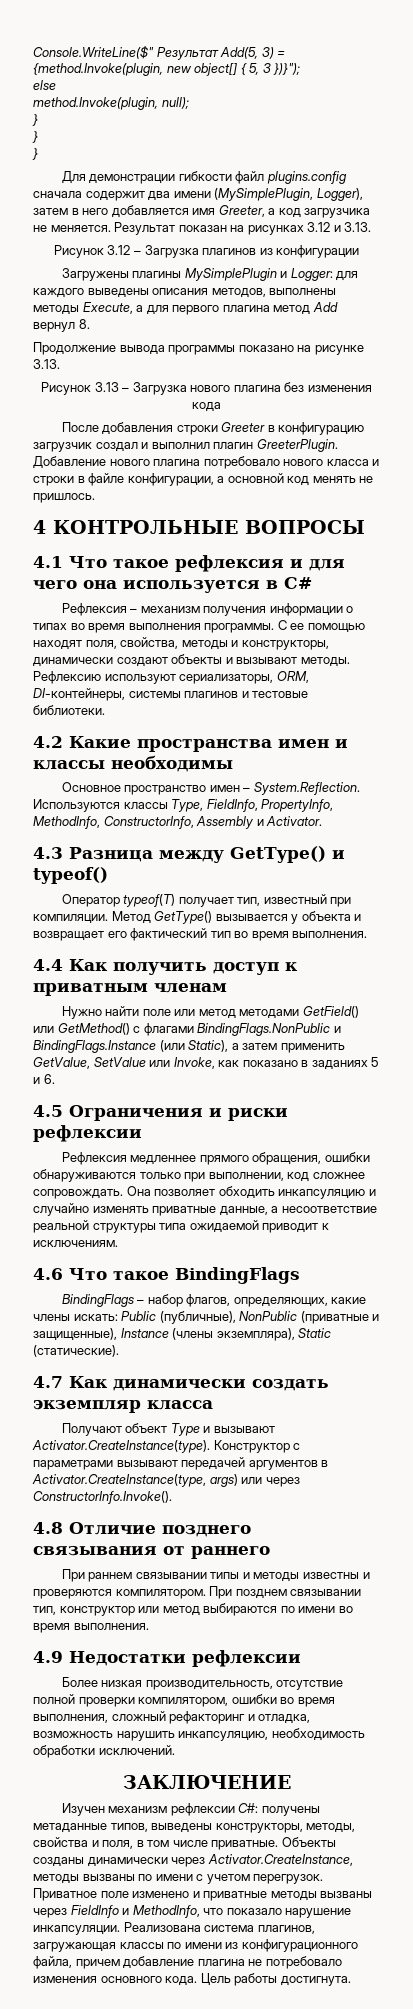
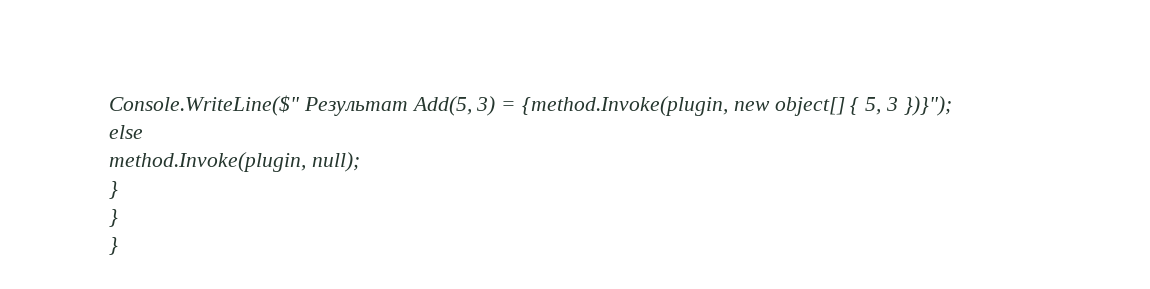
[61,171,347,184] [33,188,363,201] [33,205,371,218] [33,222,372,235] [53,245,360,258] [61,268,359,281] [33,288,337,298] [33,302,338,315] [33,319,90,332] [33,342,364,355] [33,359,60,369] [41,382,372,395] [192,402,221,412] [61,422,365,435] [33,439,338,452] [33,456,380,469] [33,473,374,486] [33,493,95,503] [33,520,365,534] [33,555,345,572] [33,577,312,593] [61,603,354,616] [33,620,365,633] [33,637,329,650] [33,654,350,667] [33,671,309,684] [33,688,309,701] [33,705,105,715] [33,736,348,752] [33,755,233,772] [61,782,360,795] [33,799,334,812] [33,816,323,829] [33,846,345,863] [33,867,108,884] [61,894,352,907] [33,911,362,924] [33,928,368,941] [33,959,298,975] [33,983,227,996] [61,1006,359,1019] [33,1023,341,1036] [33,1040,345,1053] [33,1057,380,1070] [33,1074,55,1084] [33,1105,288,1121] [33,1125,142,1142] [61,1152,370,1165] [33,1169,365,1182] [33,1186,376,1199] [33,1203,377,1216] [33,1220,329,1233] [33,1240,118,1247] [33,1267,300,1284] [61,1294,367,1307] [33,1311,380,1324] [33,1328,332,1341] [33,1345,119,1357] [33,1376,329,1391] [33,1399,213,1413] [61,1423,275,1436] [32,1440,301,1453] [33,1457,329,1470] [32,1474,300,1487] [33,1491,172,1504] [33,1522,251,1537] [33,1545,270,1559] [61,1569,370,1582] [33,1586,362,1599] [33,1603,353,1616] [33,1623,149,1633] [33,1650,301,1667] [61,1677,344,1690] [33,1694,335,1707] [33,1711,311,1724] [33,1728,365,1741] [33,1745,175,1758] [122,1775,291,1789] [61,1803,320,1816] [33,1823,356,1833] [33,1837,336,1850] [33,1854,353,1867] [33,1874,324,1884] [33,1888,373,1901] [33,1905,352,1918] [33,1922,315,1935] [33,1939,358,1952] [33,1956,342,1969] [33,1973,351,1986] // Для демонстрации гибкости файл plugins.config сначала содержит два имени (MySimplePlugin, Logger), затем в него добавляется имя Greeter, а код загрузчика не меняется. Результат показан на рисунках 3.12 и 3.13. // Рисунок 3.12 – Загрузка плагинов из конфигурации // Загружены плагины MySimplePlugin и Logger: для каждого выведены описания методов, выполнены методы Execute, а для первого плагина метод Add вернул 8. // Продолжение вывода программы показано на рисунке 3.13. // Рисунок 3.13 – Загрузка нового плагина без изменения кода // После добавления строки Greeter в конфигурацию загрузчик создал и выполнил плагин GreeterPlugin. Добавление нового плагина потребовало нового класса и строки в файле конфигурации, а основной код менять не пришлось. // 4 КОНТРОЛЬНЫЕ ВОПРОСЫ // 4.1 Что такое рефлексия и для чего она используется в C# // Рефлексия – механизм получения информации о типах во время выполнения программы. С ее помощью находят поля, свойства, методы и конструкторы, динамически создают объекты и вызывают методы. Рефлексию используют сериализаторы, ORM, DI-контейнеры, системы плагинов и тестовые библиотеки. // 4.2 Какие пространства имен и классы необходимы // Основное пространство имен – System.Reflection. Используются классы Type, FieldInfo, PropertyInfo, MethodInfo, ConstructorInfo, Assembly и Activator. // 4.3 Разница между GetType() и typeof() // Оператор typeof(T) получает тип, известный при компиляции. Метод GetType() вызывается у объекта и возвращает его фактический тип во время выполнения. // 4.4 Как получить доступ к приватным членам // Нужно найти поле или метод методами GetField() или GetMethod() с флагами BindingFlags.NonPublic и BindingFlags.Instance (или Static), а затем применить GetValue, SetValue или Invoke, как показано в заданиях 5 и 6. // 4.5 Ограничения и риски рефлексии // Рефлексия медленнее прямого обращения, ошибки обнаруживаются только при выполнении, код сложнее сопровождать. Она позволяет обходить инкапсуляцию и случайно изменять приватные данные, а несоответствие реальной структуры типа ожидаемой приводит к исключениям. // 4.6 Что такое BindingFlags // BindingFlags – набор флагов, определяющих, какие члены искать: Public (публичные), NonPublic (приватные и защищенные), Instance (члены экземпляра), Static (статические). // 4.7 Как динамически создать экземпляр класса // Получают объект Type и вызывают Activator.CreateInstance(type). Конструктор с параметрами вызывают передачей аргументов в Activator.CreateInstance(type, args) или через ConstructorInfo.Invoke(). // 4.8 Отличие позднего связывания от раннего // При раннем связывании типы и методы известны и проверяются компилятором. При позднем связывании тип, конструктор или метод выбираются по имени во время выполнения. // 4.9 Недостатки рефлексии // Более низкая производительность, отсутствие полной проверки компилятором, ошибки во время выполнения, сложный рефакторинг и отладка, возможность нарушить инкапсуляцию, необходимость обработки исключений. // ЗАКЛЮЧЕНИЕ // Изучен механизм рефлексии C#: получены метаданные типов, выведены конструкторы, методы, свойства и поля, в том числе приватные. Объекты созданы динамически через Activator.CreateInstance, методы вызваны по имени с учетом перегрузок. Приватное поле изменено и приватные методы вызваны через FieldInfo и MethodInfo, что показало нарушение инкапсуляции. Реализована система плагинов, загружающая классы по имени из конфигурационного файла, причем добавление плагина не потребовало изменения основного кода. Цель работы достигнута. -> (118, 246) none

